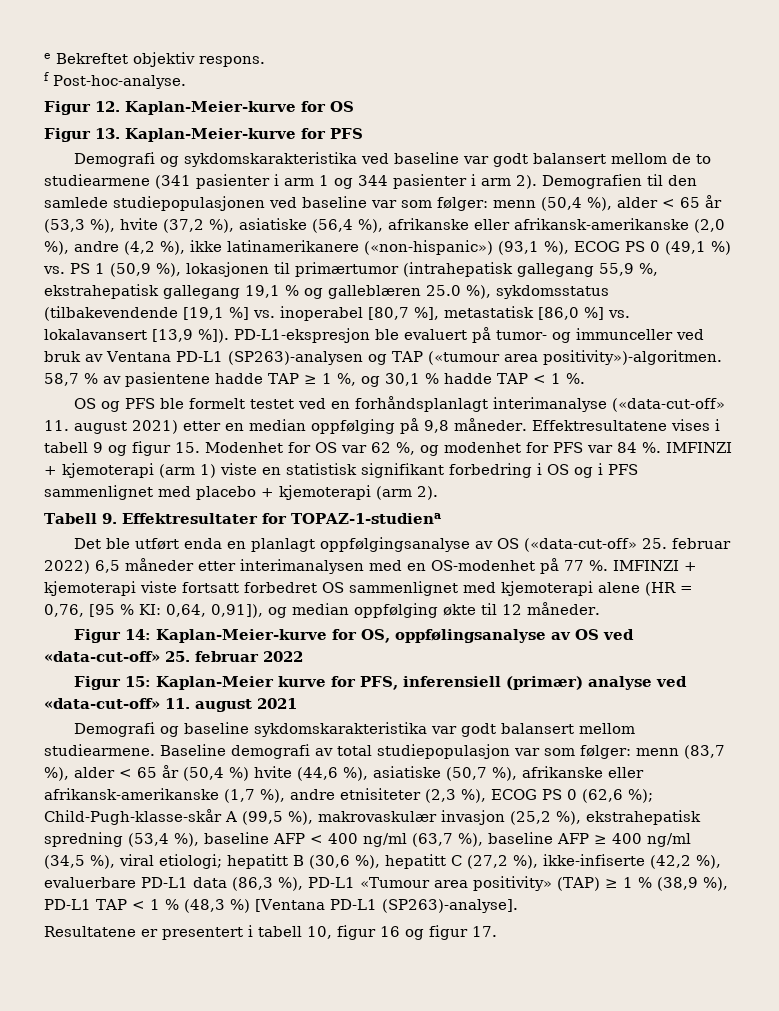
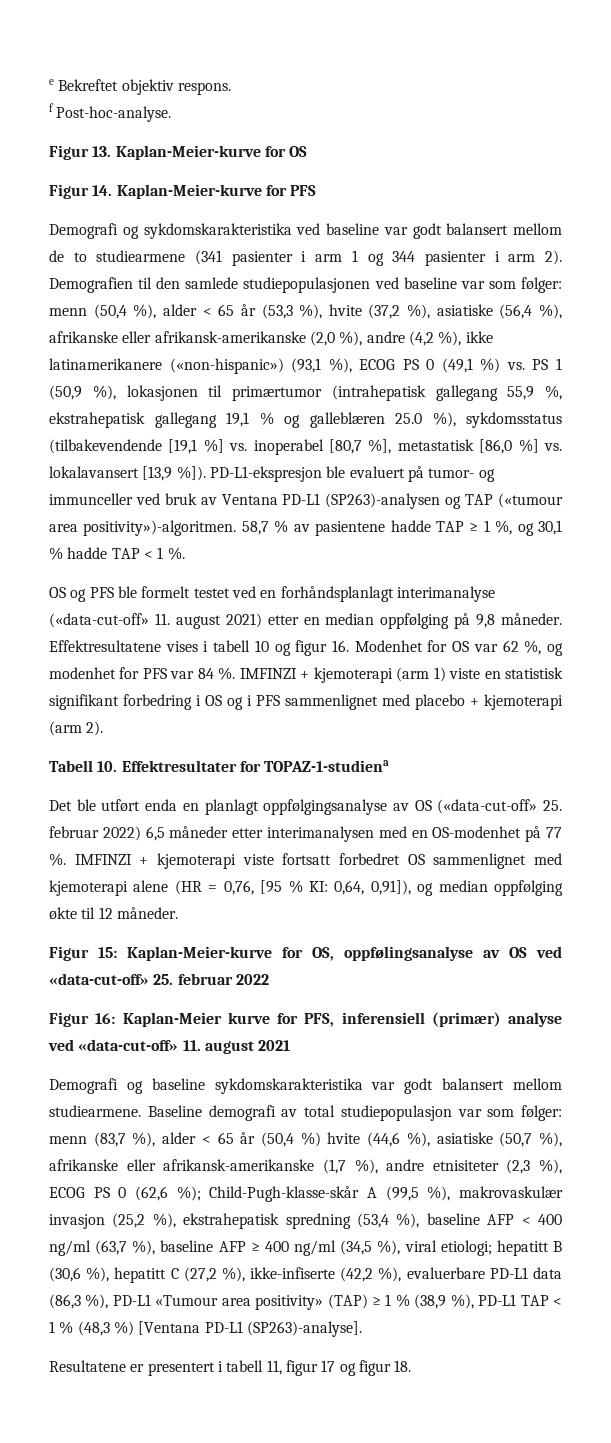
[95,101,120,112] 12. -> [92,146,112,157] 13.
[95,128,120,139] 13. -> [92,185,113,196] 14.
[93,441,200,456] 9 og figur 15. -> [254,640,350,656] 10 og figur 16.
[101,513,117,524] 9. -> [97,761,118,772] 10.
[124,629,151,640] 14: -> [98,947,117,958] 15:
[124,676,151,687] 15: -> [95,1013,116,1024] 16:
[307,925,497,940] 10, figur 16 og figur 17. -> [266,1360,412,1376] 11, figur 17 og figur 18.

